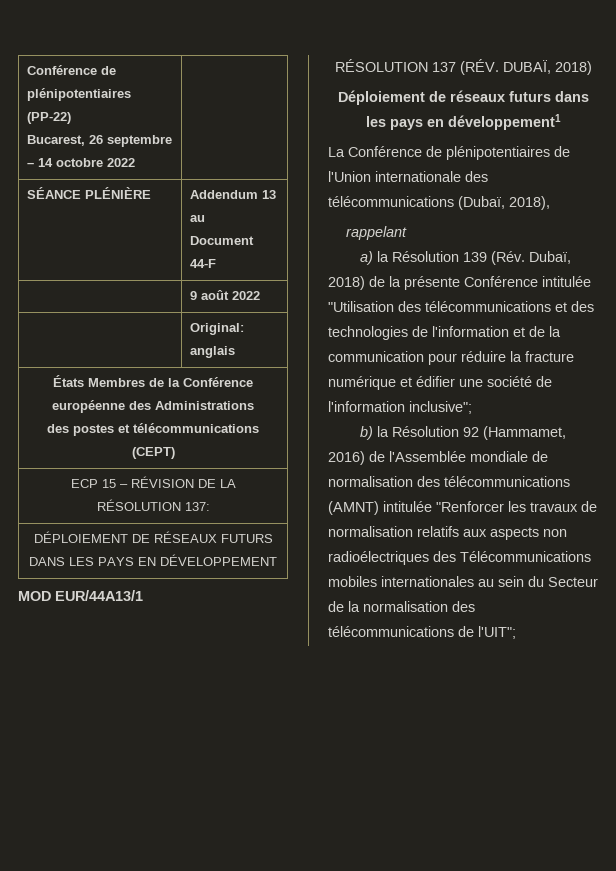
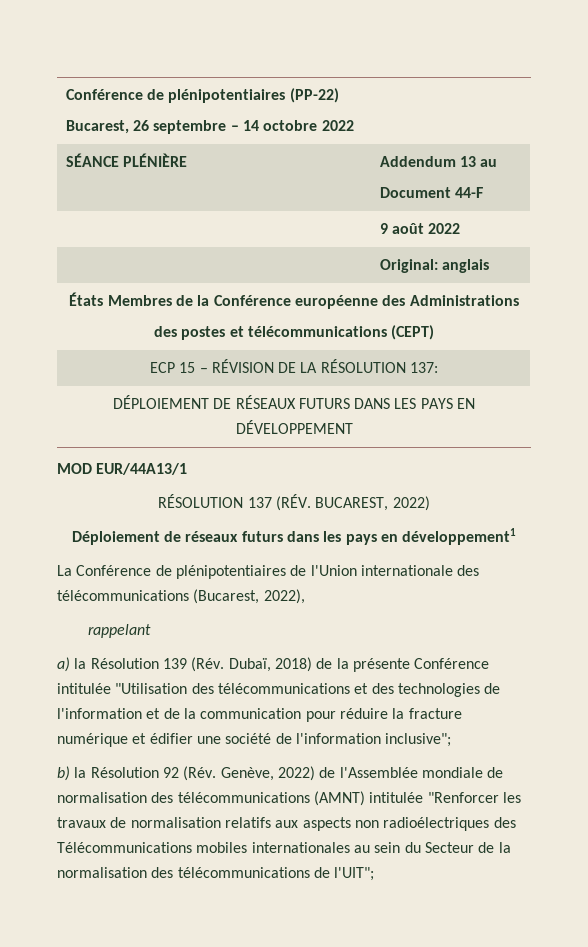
[502,60,592,75] DUBAÏ, 2018) -> [315,496,430,511] BUCAREST, 2022)
[458,196,550,210] (Dubaï, 2018), -> [193,589,305,604] (Bucarest, 2022),
[482,426,566,440] [328,451,365,465] (Hammamet, 2016) -> [183,766,315,781] (Rév. Genève, 2022)

